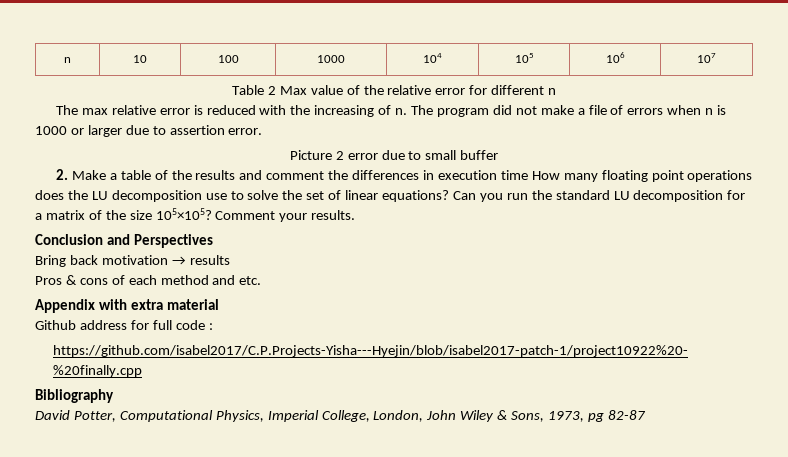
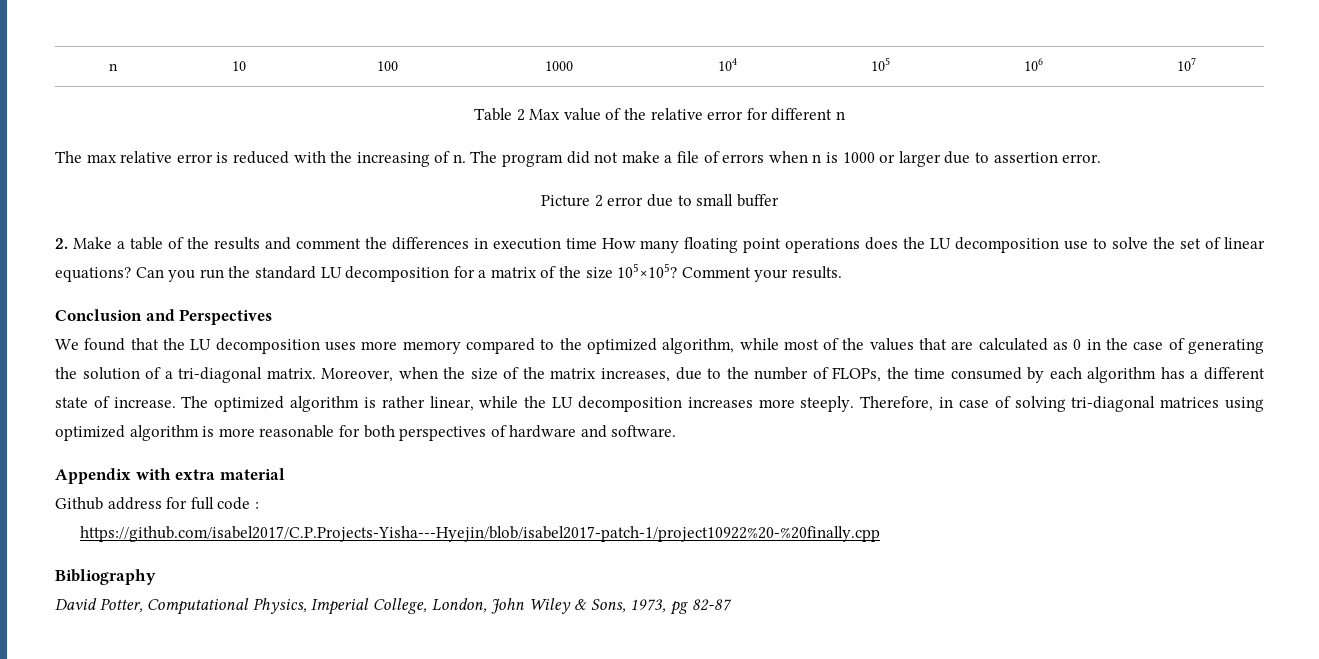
[35,255,230,267] [35,275,262,285] Bring back motivation → results // Pros & cons of each method and etc. -> [55,338,1265,354] [55,367,1266,383] [55,396,1264,412] [55,425,677,441] We found that the LU decomposition uses more memory compared to the optimized algorithm, while most of the values that are calculated as 0 in the case of generating the solution of a tri-diagonal matrix. Moreover, when the size of the matrix increases, due to the number of FLOPs, the time consumed by each algorithm has a different state of increase. The optimized algorithm is rather linear, while the LU decomposition increases more steeply. Therefore, in case of solving tri-diagonal matrices using optimized algorithm is more reasonable for both perspectives of hardware and software.

